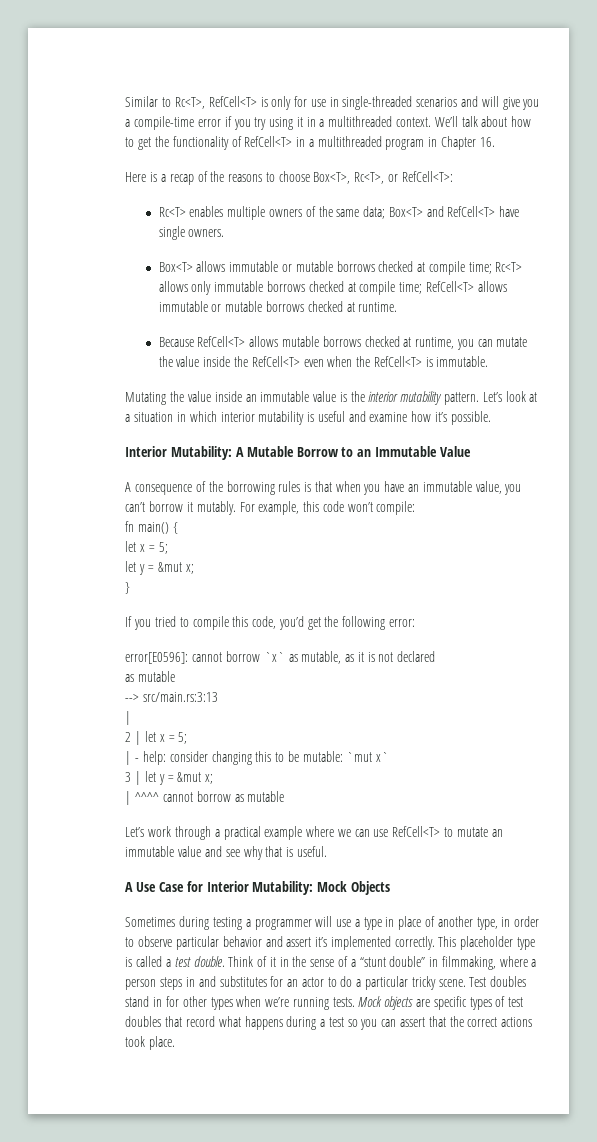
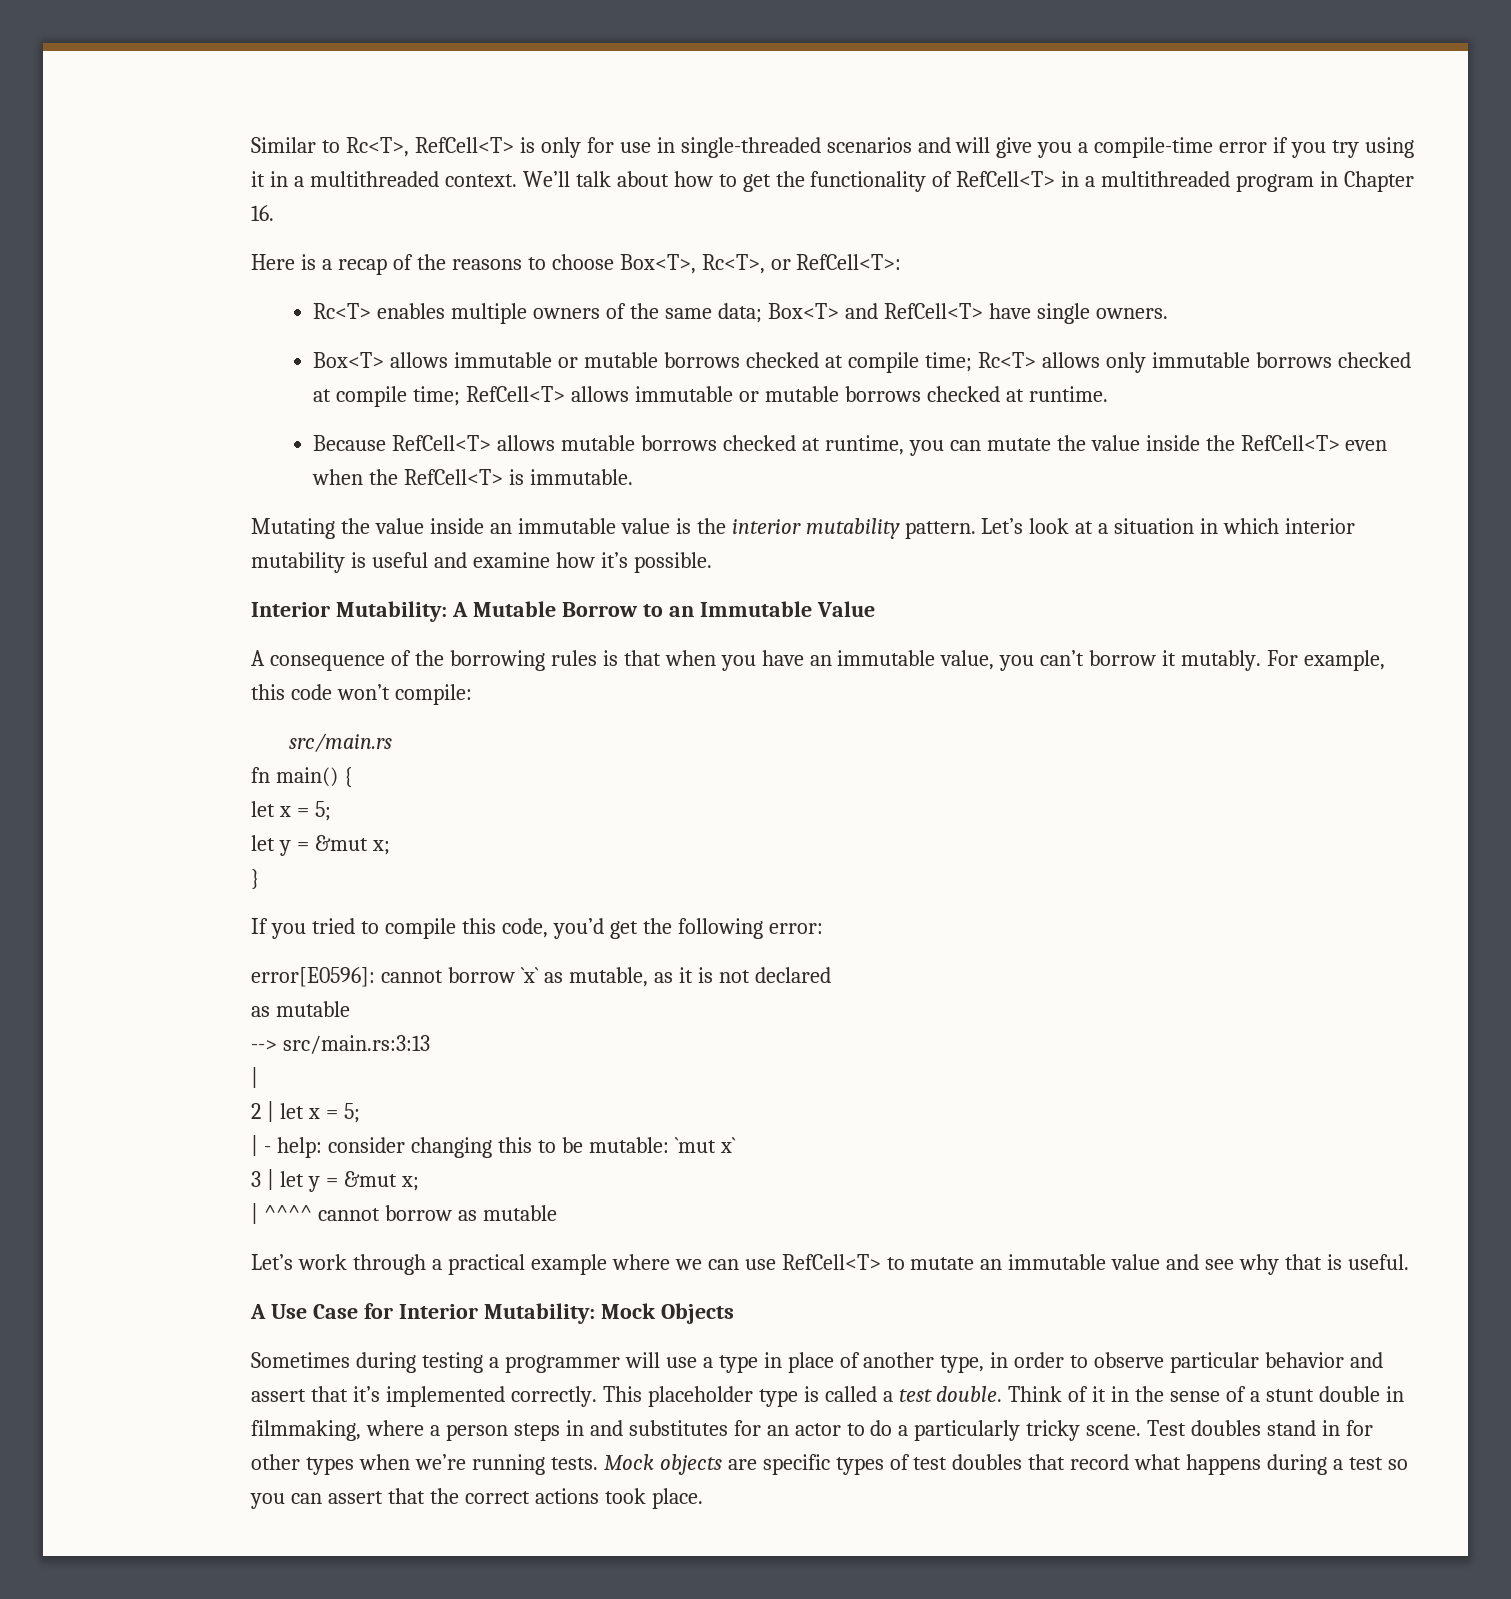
(416, 508) none -> [289,733,393,752] // src/main.rs
(312, 942) none -> [311,1386,349,1402] that
[359,956,426,967] “stunt double” -> [1265,1386,1380,1402] stunt double
[364,976,408,990] particular -> [914,1420,1021,1441] particularly

